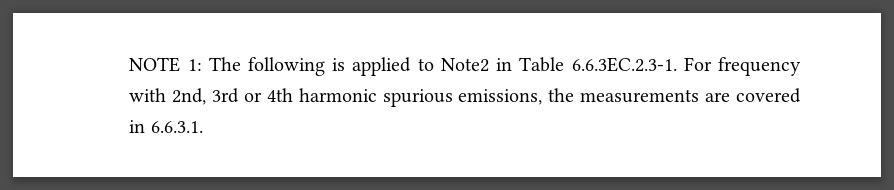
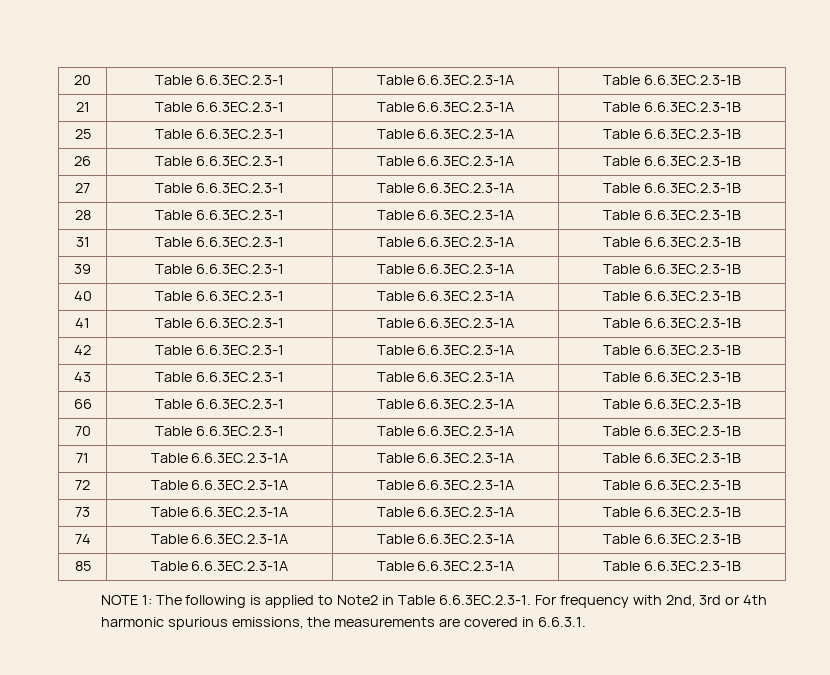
(129, 64) none -> [74,75,91,85] [155,75,284,85] [376,75,515,85] [603,75,741,85] [75,102,90,112] [155,102,284,112] [376,102,515,112] [603,102,741,112] [74,129,91,139] [155,129,284,139] [376,129,515,139] [603,129,741,139] [74,156,91,166] [155,156,284,166] [376,156,515,166] [603,156,741,166] [75,183,90,193] [155,183,284,193] [376,183,515,193] [603,183,741,193] [74,210,91,220] [155,210,284,220] [376,210,515,220] [603,210,741,220] [75,237,90,247] [155,237,284,247] [376,237,515,247] [603,237,741,247] [74,264,91,274] [155,264,284,274] [376,264,515,274] [603,264,741,274] [73,291,92,301] [155,291,284,301] [376,291,515,301] [603,291,741,301] [75,318,90,328] [155,318,284,328] [376,318,515,328] [603,318,741,328] [74,345,91,355] [155,345,284,355] [376,345,515,355] [603,345,741,355] [74,372,91,382] [155,372,284,382] [376,372,515,382] [603,372,741,382] [73,399,92,409] [155,399,284,409] [376,399,515,409] [603,399,741,409] [74,426,91,436] [155,426,284,436] [376,426,515,436] [603,426,741,436] [76,453,89,463] [150,453,289,463] [376,453,515,463] [603,453,741,463] [75,480,90,490] [150,480,289,490] [376,480,515,490] [603,480,741,490] [75,507,90,517] [150,507,289,517] [376,507,515,517] [603,507,741,517] [74,534,91,544] [150,534,289,544] [376,534,515,544] [603,534,741,544] [74,561,91,571] [150,561,289,571] [376,561,515,571] [603,561,741,571] 20 | Table 6.6.3EC.2.3-1 | Table 6.6.3EC.2.3-1A | Table 6.6.3EC.2.3-1B // 21 | Table 6.6.3EC.2.3-1 | Table 6.6.3EC.2.3-1A | Table 6.6.3EC.2.3-1B // 25 | Table 6.6.3EC.2.3-1 | Table 6.6.3EC.2.3-1A | Table 6.6.3EC.2.3-1B // 26 | Table 6.6.3EC.2.3-1 | Table 6.6.3EC.2.3-1A | Table 6.6.3EC.2.3-1B // 27 | Table 6.6.3EC.2.3-1 | Table 6.6.3EC.2.3-1A | Table 6.6.3EC.2.3-1B // 28 | Table 6.6.3EC.2.3-1 | Table 6.6.3EC.2.3-1A | Table 6.6.3EC.2.3-1B // 31 | Table 6.6.3EC.2.3-1 | Table 6.6.3EC.2.3-1A | Table 6.6.3EC.2.3-1B // 39 | Table 6.6.3EC.2.3-1 | Table 6.6.3EC.2.3-1A | Table 6.6.3EC.2.3-1B // 40 | Table 6.6.3EC.2.3-1 | Table 6.6.3EC.2.3-1A | Table 6.6.3EC.2.3-1B // 41 | Table 6.6.3EC.2.3-1 | Table 6.6.3EC.2.3-1A | Table 6.6.3EC.2.3-1B // 42 | Table 6.6.3EC.2.3-1 | Table 6.6.3EC.2.3-1A | Table 6.6.3EC.2.3-1B // 43 | Table 6.6.3EC.2.3-1 | Table 6.6.3EC.2.3-1A | Table 6.6.3EC.2.3-1B // 66 | Table 6.6.3EC.2.3-1 | Table 6.6.3EC.2.3-1A | Table 6.6.3EC.2.3-1B // 70 | Table 6.6.3EC.2.3-1 | Table 6.6.3EC.2.3-1A | Table 6.6.3EC.2.3-1B // 71 | Table 6.6.3EC.2.3-1A | Table 6.6.3EC.2.3-1A | Table 6.6.3EC.2.3-1B // 72 | Table 6.6.3EC.2.3-1A | Table 6.6.3EC.2.3-1A | Table 6.6.3EC.2.3-1B // 73 | Table 6.6.3EC.2.3-1A | Table 6.6.3EC.2.3-1A | Table 6.6.3EC.2.3-1B // 74 | Table 6.6.3EC.2.3-1A | Table 6.6.3EC.2.3-1A | Table 6.6.3EC.2.3-1B // 85 | Table 6.6.3EC.2.3-1A | Table 6.6.3EC.2.3-1A | Table 6.6.3EC.2.3-1B //

